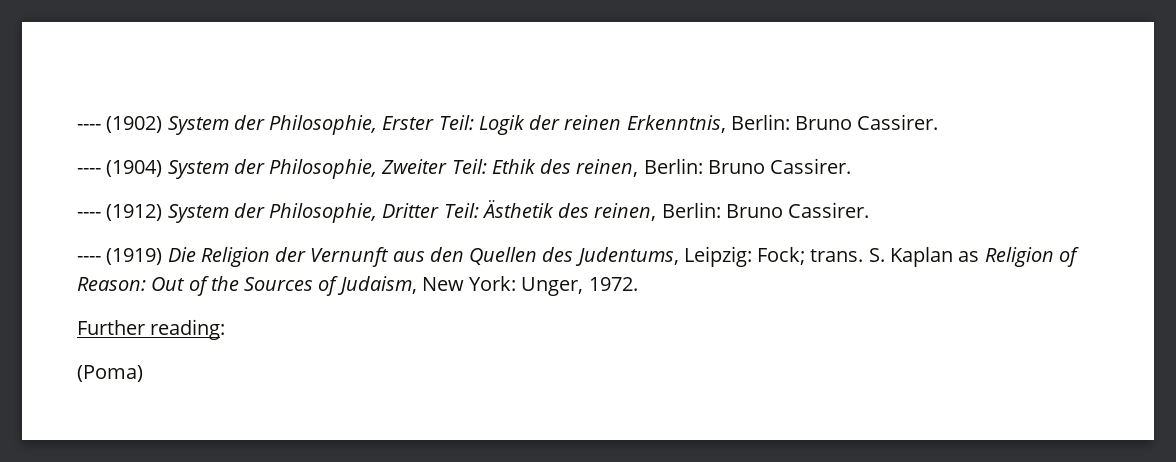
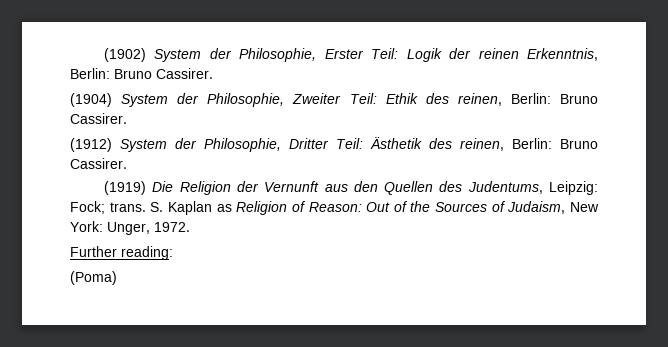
[77,124,101,130] ---- -> (104, 55) none
[77,168,101,174] ---- -> (213, 73) none
[77,212,101,218] ---- -> (127, 118) none
[77,256,101,262] ---- -> (127, 163) none

